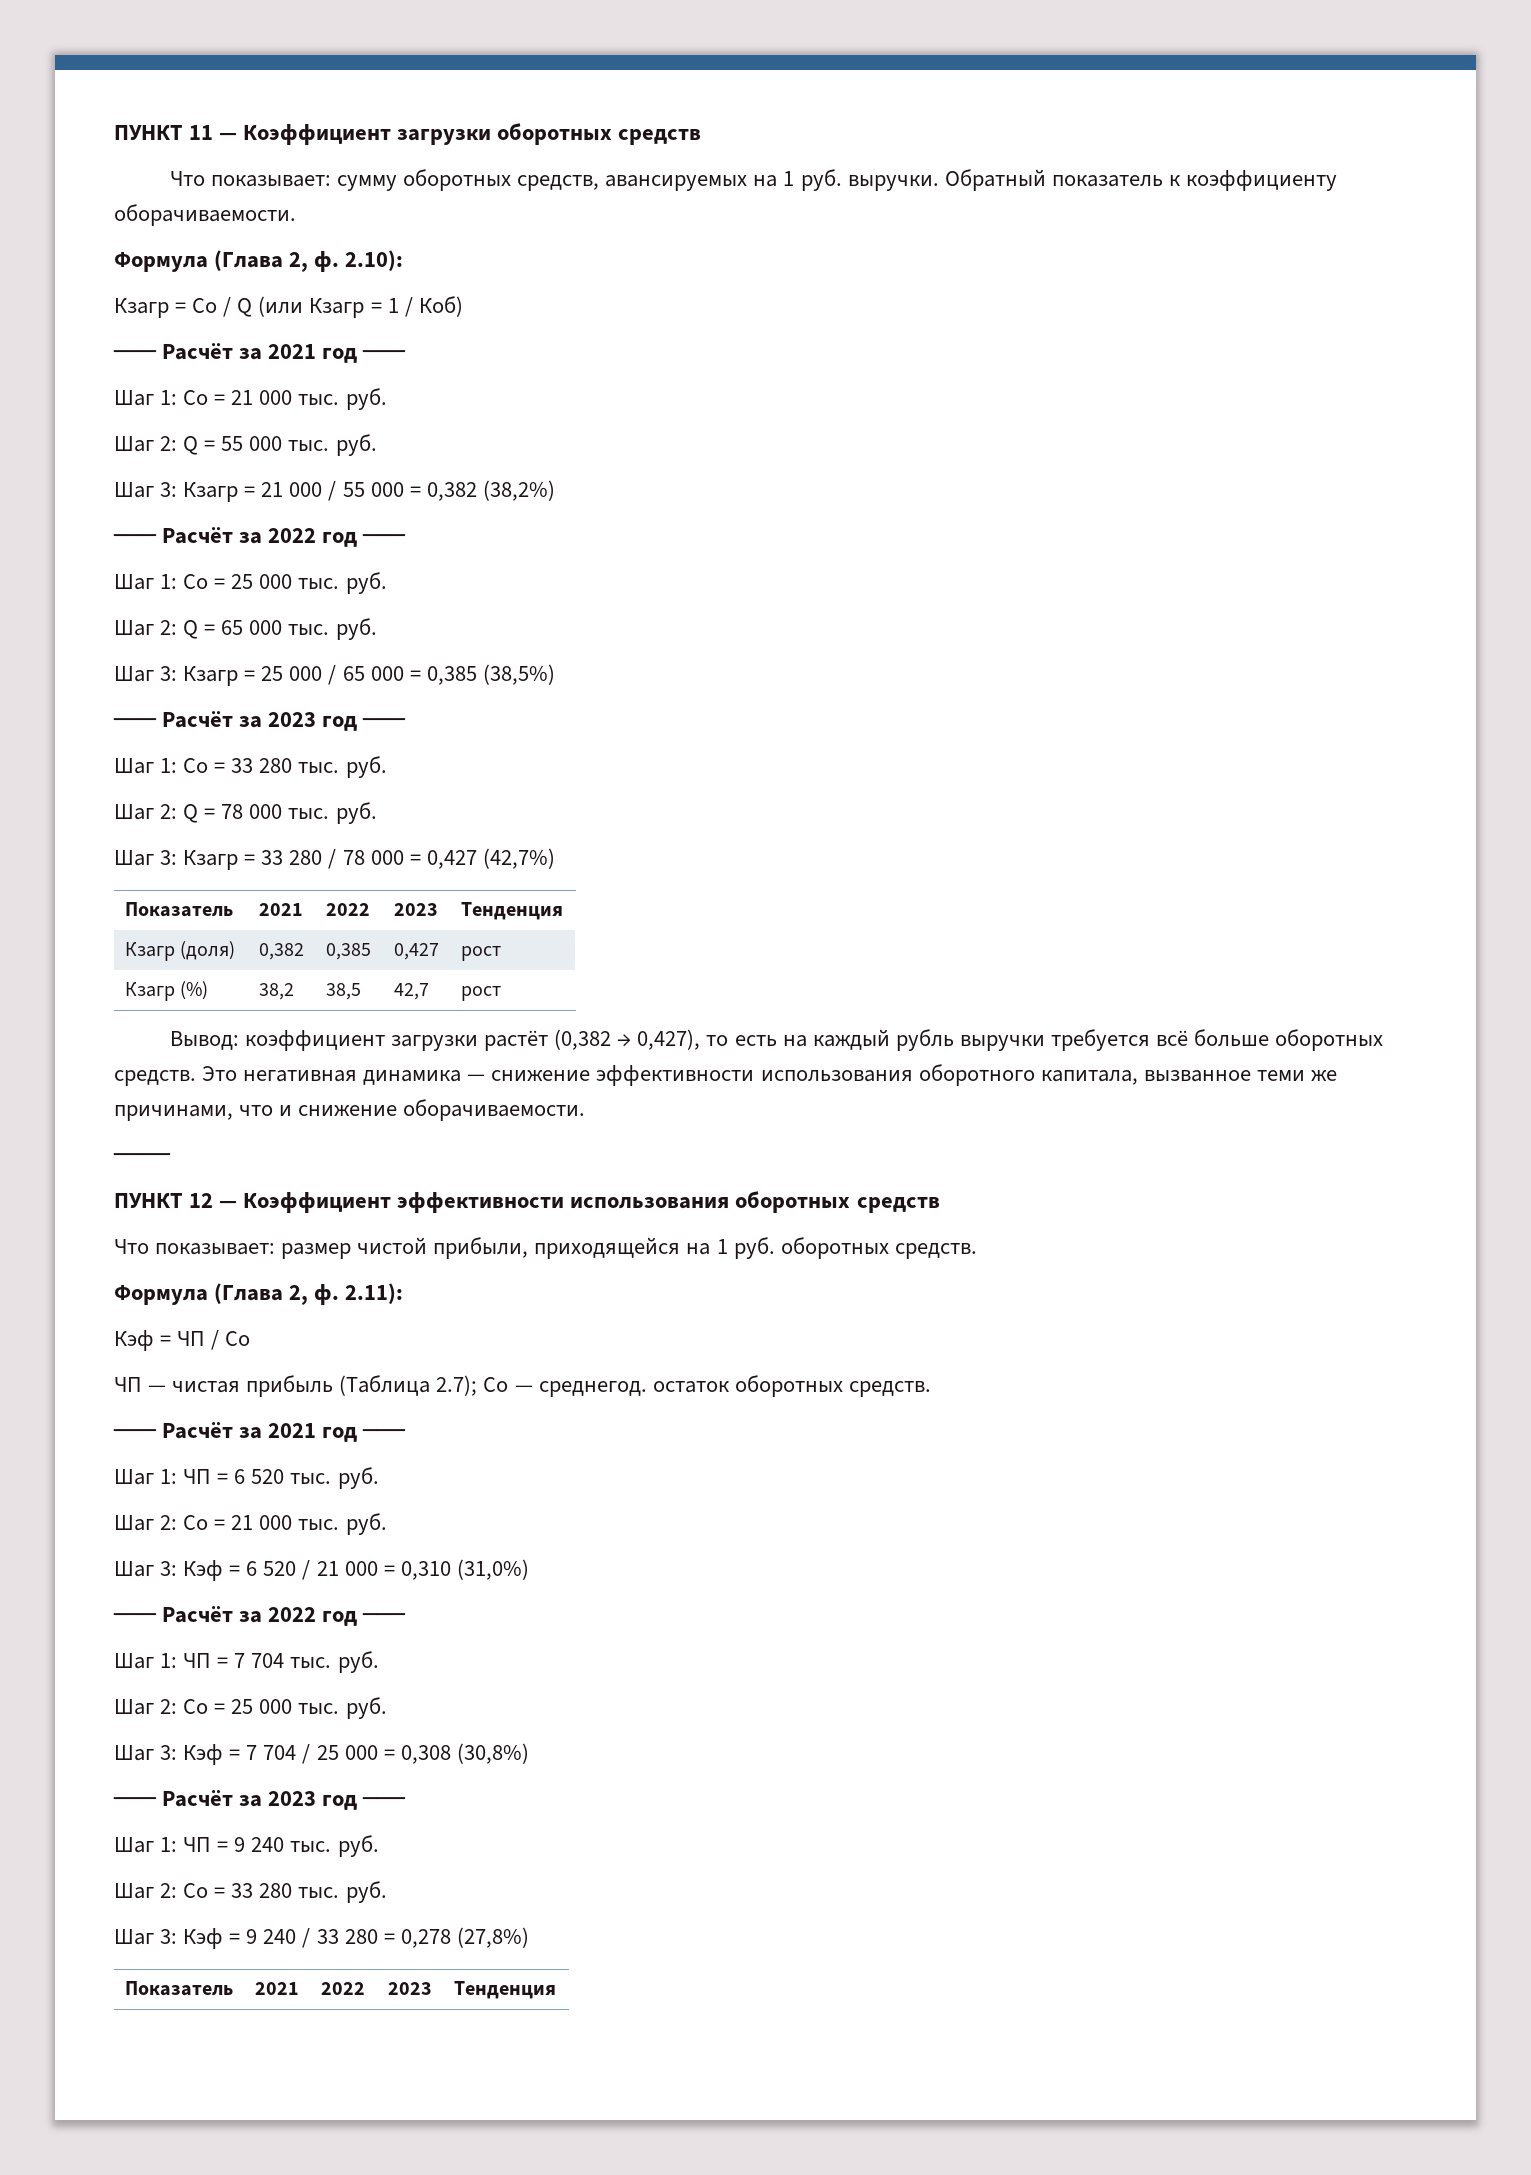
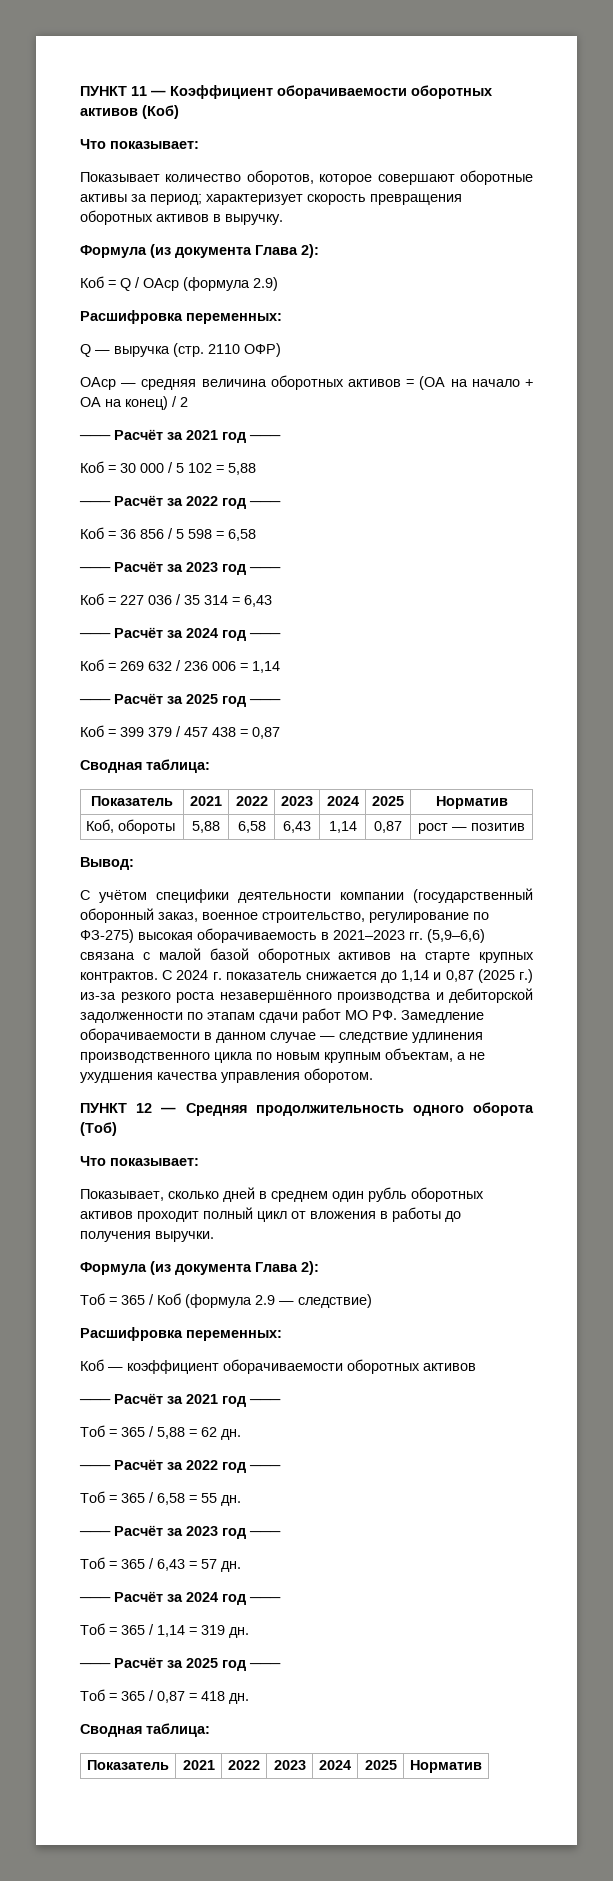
[397,123,702,145] [169,169,1337,191] [114,204,296,226] [114,250,404,272] [114,296,463,318] [113,343,407,363] [114,388,387,410] [114,434,377,456] [114,480,555,502] [113,527,407,547] [114,572,387,594] [114,618,377,640] [114,664,555,686] [113,711,407,731] [114,756,387,778] [114,802,377,824] [114,848,555,870] [124,902,233,917] [258,903,303,916] [325,903,370,916] [393,903,438,916] [460,902,563,920] [124,941,236,961] [258,943,304,960] [325,943,371,960] [393,943,439,960] [460,946,501,961] [124,981,209,1001] [258,983,294,1000] [325,983,361,1000] [393,983,429,1000] [460,986,501,1001] [169,1029,1384,1051] [114,1064,1337,1086] [114,1099,586,1121] [113,1153,171,1162] [114,1191,940,1213] [114,1237,977,1259] [114,1283,404,1305] [114,1330,251,1351] [114,1375,931,1397] [113,1422,407,1442] [114,1467,379,1489] [114,1513,387,1535] [114,1559,529,1581] [113,1606,407,1626] [114,1651,379,1673] [114,1697,387,1719] [114,1743,529,1765] [113,1790,407,1810] [114,1835,379,1857] [114,1881,387,1903] [114,1927,529,1949] [124,1981,233,1996] [254,1982,299,1995] [320,1982,365,1995] [387,1982,432,1995] [453,1981,556,1999] загрузки оборотных средств // Что показывает: сумму оборотных средств, авансируемых на 1 руб. выручки. Обратный показатель к коэффициенту оборачиваемости. // Формула (Глава 2, ф. 2.10): // Кзагр = Со / Q (или Кзагр = 1 / Коб) // ─── Расчёт за 2021 год ─── // Шаг 1: Со = 21 000 тыс. руб. // Шаг 2: Q = 55 000 тыс. руб. // Шаг 3: Кзагр = 21 000 / 55 000 = 0,382 (38,2%) // ─── Расчёт за 2022 год ─── // Шаг 1: Со = 25 000 тыс. руб. // Шаг 2: Q = 65 000 тыс. руб. // Шаг 3: Кзагр = 25 000 / 65 000 = 0,385 (38,5%) // ─── Расчёт за 2023 год ─── // Шаг 1: Со = 33 280 тыс. руб. // Шаг 2: Q = 78 000 тыс. руб. // Шаг 3: Кзагр = 33 280 / 78 000 = 0,427 (42,7%) // Показатель | 2021 | 2022 | 2023 | Тенденция // Кзагр (доля) | 0,382 | 0,385 | 0,427 | рост // Кзагр (%) | 38,2 | 38,5 | 42,7 | рост // Вывод: коэффициент загрузки растёт (0,382 → 0,427), то есть на каждый рубль выручки требуется всё больше оборотных средств. Это негативная динамика — снижение эффективности использования оборотного капитала, вызванное теми же причинами, что и снижение оборачиваемости. // ──── // ПУНКТ 12 — Коэффициент эффективности использования оборотных средств // Что показывает: размер чистой прибыли, приходящейся на 1 руб. оборотных средств. // Формула (Глава 2, ф. 2.11): // Кэф = ЧП / Со // ЧП — чистая прибыль (Таблица 2.7); Со — среднегод. остаток оборотных средств. // ─── Расчёт за 2021 год ─── // Шаг 1: ЧП = 6 520 тыс. руб. // Шаг 2: Со = 21 000 тыс. руб. // Шаг 3: Кэф = 6 520 / 21 000 = 0,310 (31,0%) // ─── Расчёт за 2022 год ─── // Шаг 1: ЧП = 7 704 тыс. руб. // Шаг 2: Со = 25 000 тыс. руб. // Шаг 3: Кэф = 7 704 / 25 000 = 0,308 (30,8%) // ─── Расчёт за 2023 год ─── // Шаг 1: ЧП = 9 240 тыс. руб. // Шаг 2: Со = 33 280 тыс. руб. // Шаг 3: Кэф = 9 240 / 33 280 = 0,278 (27,8%) // Показатель | 2021 | 2022 | 2023 | Тенденция -> [277,85,492,99] [80,105,179,119] [80,139,199,149] [80,170,533,185] [80,194,462,205] [80,210,283,225] [80,244,319,258] [80,276,278,291] [80,310,282,324] [80,343,281,357] [80,375,533,390] [80,396,188,410] [79,429,281,443] [80,461,256,475] [79,495,281,509] [80,527,256,541] [79,561,281,575] [80,593,272,607] [79,627,281,641] [80,659,280,673] [79,693,281,707] [80,725,280,739] [80,759,210,773] [91,796,173,806] [190,796,222,806] [235,796,268,806] [281,796,313,806] [326,796,359,806] [372,796,404,806] [435,796,508,809] [86,819,176,834] [192,821,220,833] [237,821,266,833] [283,821,311,833] [328,821,357,833] [374,821,402,833] [418,823,525,834] [80,857,134,870] [80,888,533,903] [80,908,489,923] [80,928,485,943] [80,948,534,963] [80,969,533,983] [80,988,533,1003] [80,1008,484,1023] [80,1028,483,1043] [80,1048,485,1063] [80,1068,373,1083] [80,1102,534,1116] [80,1122,117,1136] [80,1156,199,1166] [80,1187,484,1202] [80,1207,461,1222] [80,1231,214,1242] [80,1261,319,1275] [80,1293,372,1308] [80,1327,282,1341] [80,1359,476,1374] [79,1393,281,1407] [80,1425,241,1440] [79,1459,281,1473] [80,1491,241,1506] [79,1525,281,1539] [80,1557,241,1572] [79,1591,281,1605] [80,1623,249,1638] [79,1657,281,1671] [80,1689,249,1704] [80,1723,210,1737] [87,1760,169,1770] [182,1760,215,1770] [228,1760,260,1770] [273,1760,306,1770] [319,1760,351,1770] [364,1760,397,1770] [410,1760,482,1773] оборачиваемости оборотных активов (Коб) // Что показывает: // Показывает количество оборотов, которое совершают оборотные активы за период; характеризует скорость превращения оборотных активов в выручку. // Формула (из документа Глава 2): // Коб = Q / ОАср (формула 2.9) // Расшифровка переменных: // Q — выручка (стр. 2110 ОФР) // ОАср — средняя величина оборотных активов = (ОА на начало + ОА на конец) / 2 // ─── Расчёт за 2021 год ─── // Коб = 30 000 / 5 102 = 5,88 // ─── Расчёт за 2022 год ─── // Коб = 36 856 / 5 598 = 6,58 // ─── Расчёт за 2023 год ─── // Коб = 227 036 / 35 314 = 6,43 // ─── Расчёт за 2024 год ─── // Коб = 269 632 / 236 006 = 1,14 // ─── Расчёт за 2025 год ─── // Коб = 399 379 / 457 438 = 0,87 // Сводная таблица: // Показатель | 2021 | 2022 | 2023 | 2024 | 2025 | Норматив // Коб, обороты | 5,88 | 6,58 | 6,43 | 1,14 | 0,87 | рост — позитив // Вывод: // С учётом специфики деятельности компании (государственный оборонный заказ, военное строительство, регулирование по ФЗ-275) высокая оборачиваемость в 2021–2023 гг. (5,9–6,6) связана с малой базой оборотных активов на старте крупных контрактов. С 2024 г. показатель снижается до 1,14 и 0,87 (2025 г.) из-за резкого роста незавершённого производства и дебиторской задолженности по этапам сдачи работ МО РФ. Замедление оборачиваемости в данном случае — следствие удлинения производственного цикла по новым крупным объектам, а не ухудшения качества управления оборотом. // ПУНКТ 12 — Средняя продолжительность одного оборота (Тоб) // Что показывает: // Показывает, сколько дней в среднем один рубль оборотных активов проходит полный цикл от вложения в работы до получения выручки. // Формула (из документа Глава 2): // Тоб = 365 / Коб (формула 2.9 — следствие) // Расшифровка переменных: // Коб — коэффициент оборачиваемости оборотных активов // ─── Расчёт за 2021 год ─── // Тоб = 365 / 5,88 = 62 дн. // ─── Расчёт за 2022 год ─── // Тоб = 365 / 6,58 = 55 дн. // ─── Расчёт за 2023 год ─── // Тоб = 365 / 6,43 = 57 дн. // ─── Расчёт за 2024 год ─── // Тоб = 365 / 1,14 = 319 дн. // ─── Расчёт за 2025 год ─── // Тоб = 365 / 0,87 = 418 дн. // Сводная таблица: // Показатель | 2021 | 2022 | 2023 | 2024 | 2025 | Норматив

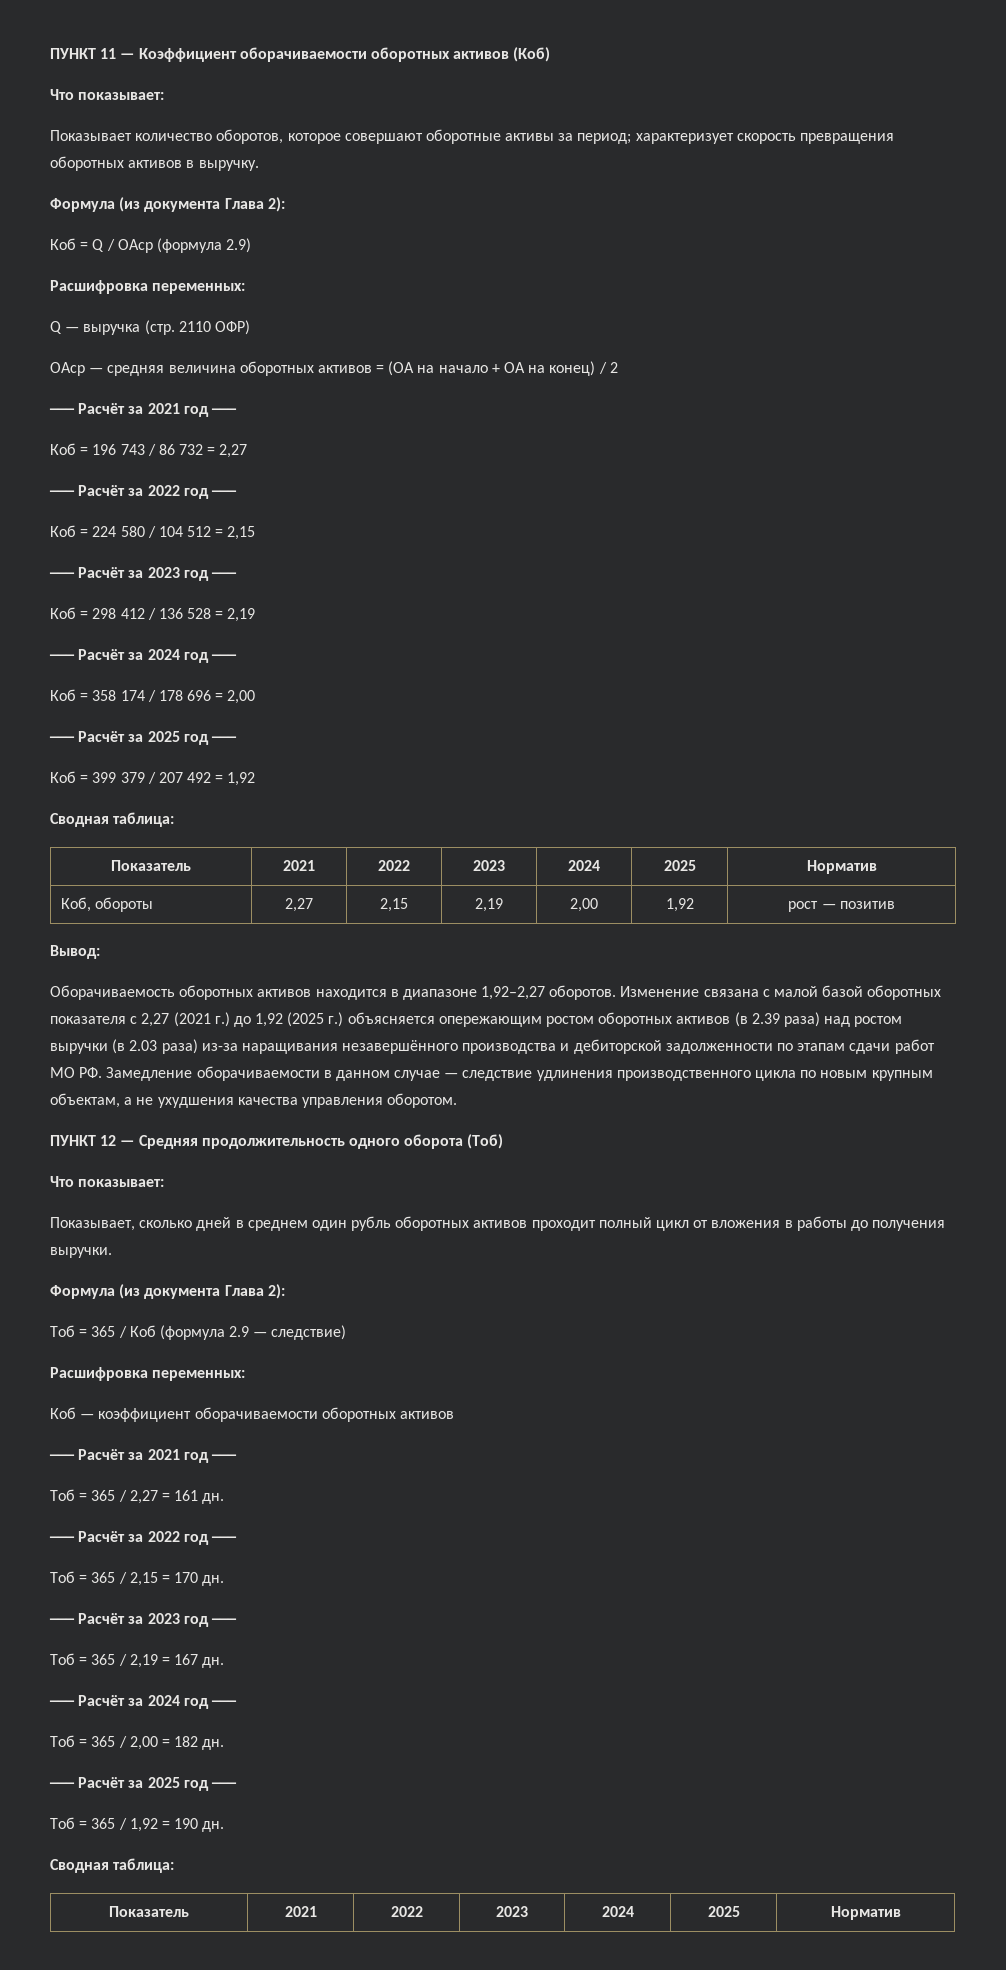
[120,462,256,475] 30 000 / 5 102 = 5,88 -> [92,444,248,458] 196 743 / 86 732 = 2,27
[120,528,256,541] 36 856 / 5 598 = 6,58 -> [92,526,256,540] 224 580 / 104 512 = 2,15
[120,594,272,607] 227 036 / 35 314 = 6,43 -> [92,608,256,622] 298 412 / 136 528 = 2,19
[120,660,280,673] 269 632 / 236 006 = 1,14 -> [92,690,256,704] 358 174 / 178 696 = 2,00
[184,727,280,739] 457 438 = 0,87 -> [158,772,256,786] 207 492 = 1,92
[192,821,220,833] [237,821,266,833] [283,821,311,833] [328,821,357,833] [374,821,402,833] 5,88 | 6,58 | 6,43 | 1,14 | 0,87 -> [285,898,313,912] [380,898,408,912] [475,898,503,912] [570,898,598,912] [665,898,694,912] 2,27 | 2,15 | 2,19 | 2,00 | 1,92
[80,888,533,903] [80,908,489,923] [80,928,485,943] С учётом специфики деятельности компании (государственный оборонный заказ, военное строительство, регулирование по ФЗ-275) высокая оборачиваемость в 2021–2023 гг. (5,9–6,6) -> [50,985,700,1000] Оборачиваемость оборотных активов находится в диапазоне 1,92–2,27 оборотов. Изменение
[338,952,534,963] [80,969,533,983] [80,992,215,1003] активов на старте крупных контрактов. С 2024 г. показатель снижается до 1,14 и 0,87 (2025 г.) из-за резкого роста -> [50,1012,903,1027] [50,1039,338,1054] показателя с 2,27 (2021 г.) до 1,92 (2025 г.) объясняется опережающим ростом оборотных активов (в 2.39 раза) над ростом выручки (в 2.03 раза) из-за наращивания
[157,1427,217,1439] 5,88 = 62 -> [129,1490,199,1504] 2,27 = 161
[157,1493,217,1505] 6,58 = 55 -> [129,1572,199,1586] 2,15 = 170
[157,1559,217,1571] 6,43 = 57 -> [129,1654,199,1668] 2,19 = 167
[157,1625,225,1637] 1,14 = 319 -> [129,1736,199,1750] 2,00 = 182
[157,1691,225,1703] 0,87 = 418 -> [129,1818,199,1832] 1,92 = 190

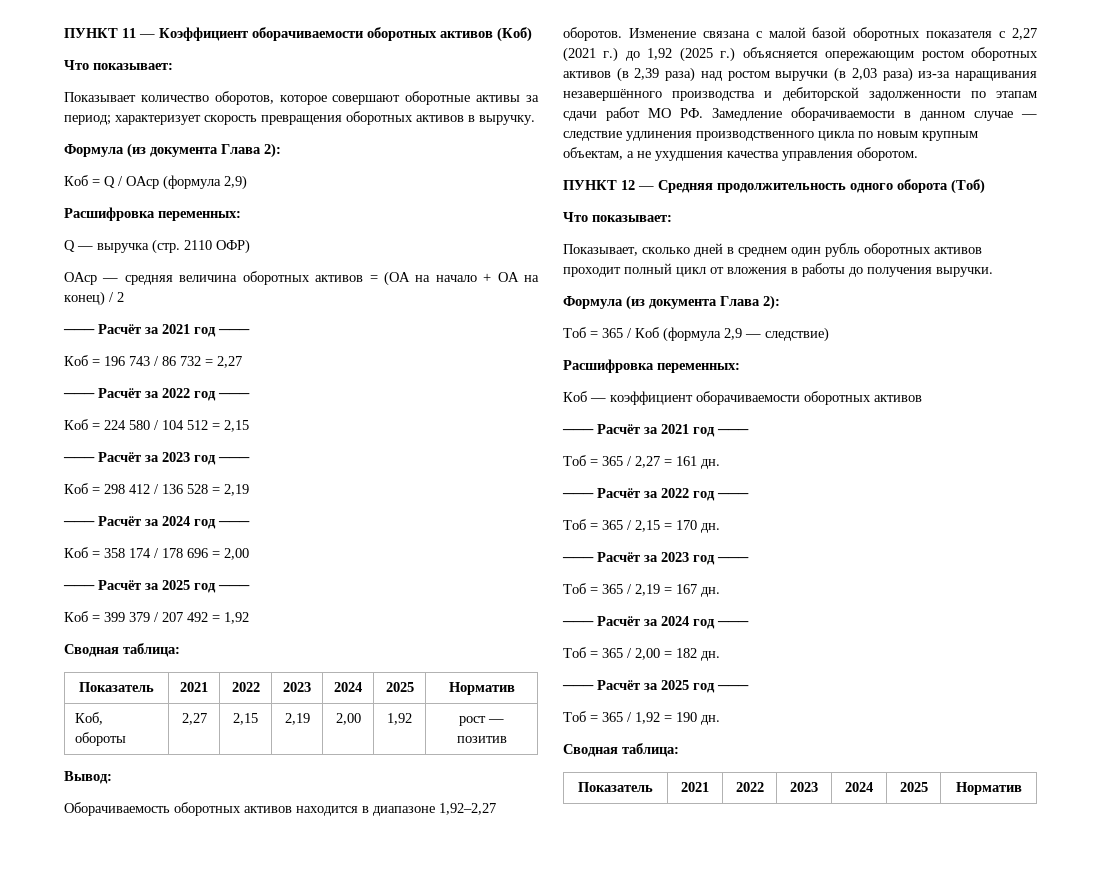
[226,238,252,253] 2.9) -> [224,175,247,190] 2,9)
[751,1013,780,1024] 2.39 -> [634,68,660,80] 2,39
[129,1040,158,1051] 2.03 -> [851,68,877,80] 2,03
[229,1326,250,1337] 2.9 -> [724,328,742,340] 2,9

